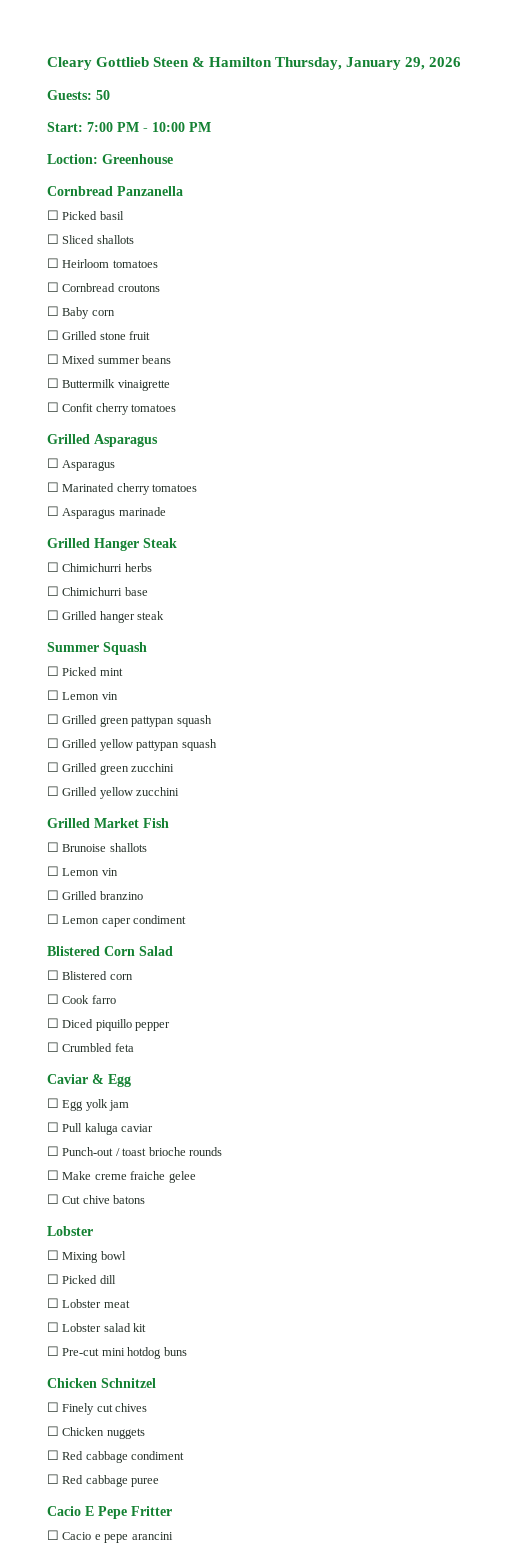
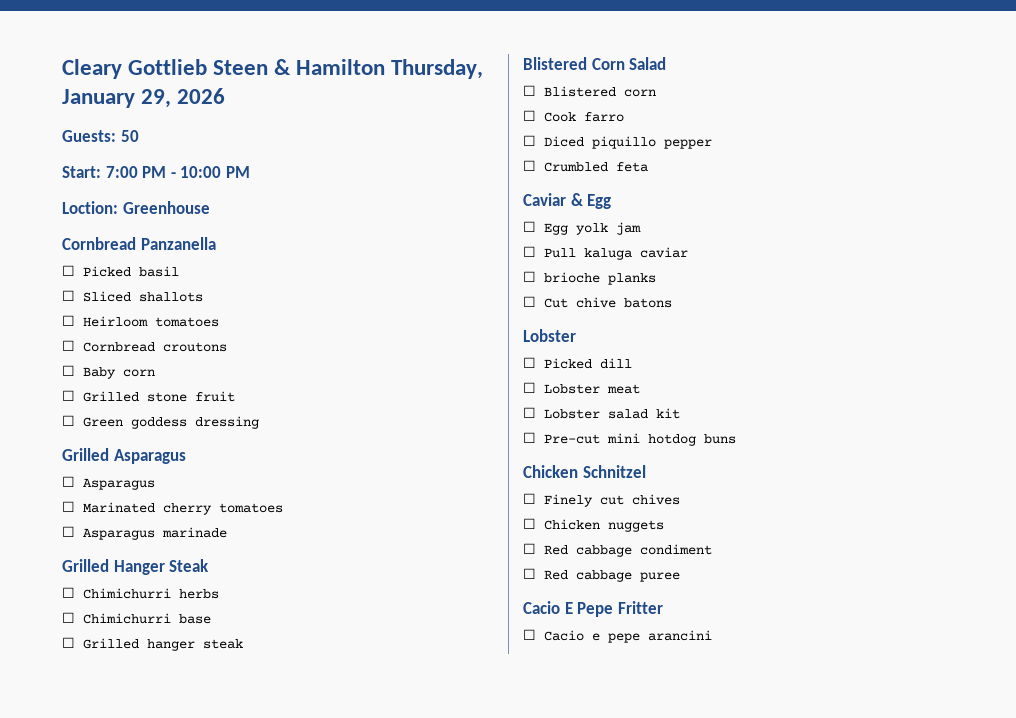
[62,355,172,364] [47,378,170,391] [47,402,177,415] Mixed summer beans // ☐ Buttermilk vinaigrette // ☐ Confit cherry tomatoes -> [83,416,259,429] Green goddess dressing
[47,642,147,655] [47,666,123,676] [47,690,118,700] [47,714,212,727] [47,738,217,751] [47,762,175,775] [47,786,180,799] [47,818,169,828] [47,842,147,852] [47,866,118,876] [47,890,143,900] [47,914,187,927] // Summer Squash // ☐ Picked mint // ☐ Lemon vin // ☐ Grilled green pattypan squash // ☐ Grilled yellow pattypan squash // ☐ Grilled green zucchini // ☐ Grilled yellow zucchini // Grilled Market Fish // ☐ Brunoise shallots // ☐ Lemon vin // ☐ Grilled branzino // ☐ Lemon caper condiment -> (243, 644) none
[62,1147,222,1156] [47,1170,196,1183] Punch-out / toast brioche rounds // ☐ Make creme fraiche gelee -> [544,272,656,285] brioche planks
[47,1250,126,1263] // ☐ Mixing bowl -> (576, 335) none

